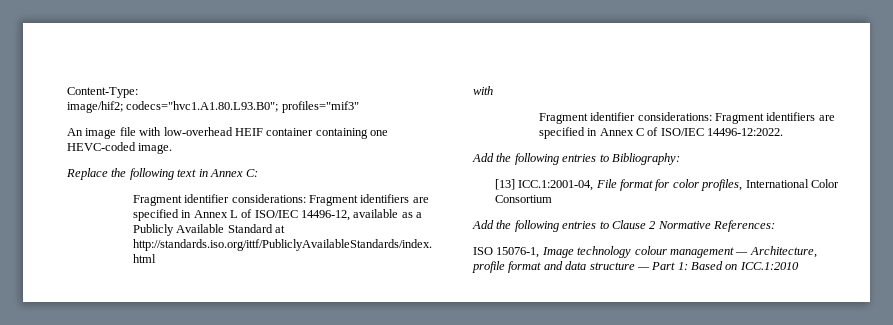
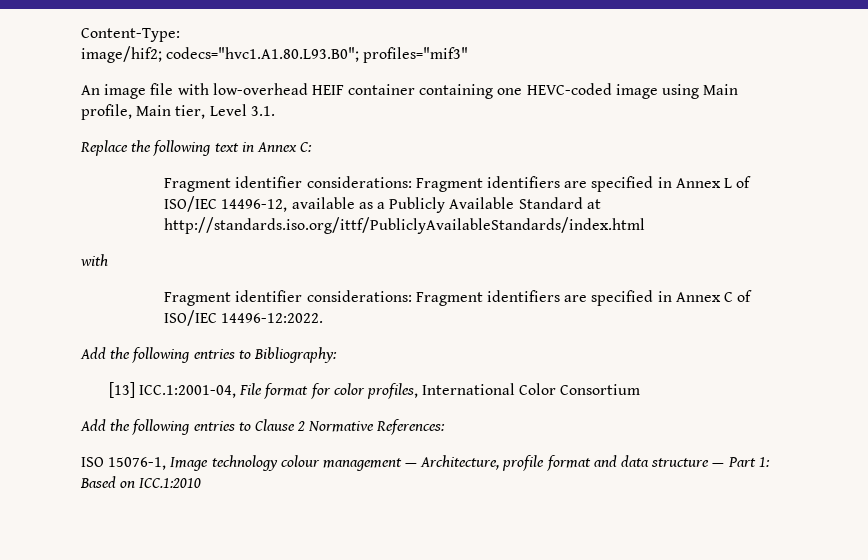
[138,143,173,154] image. -> [615,84,739,99] [81,104,275,120] image using Main profile, Main tier, Level 3.1.

